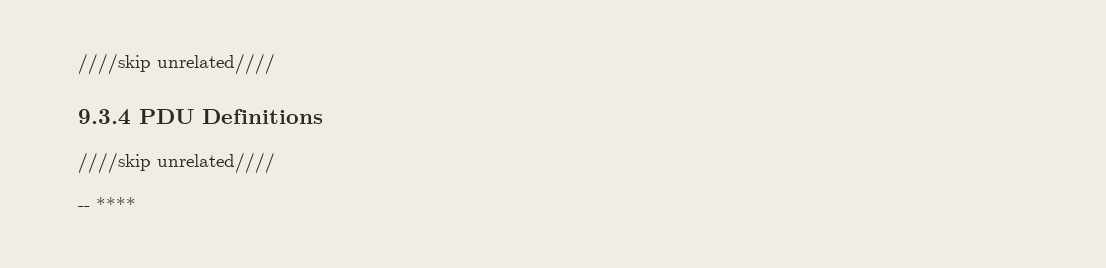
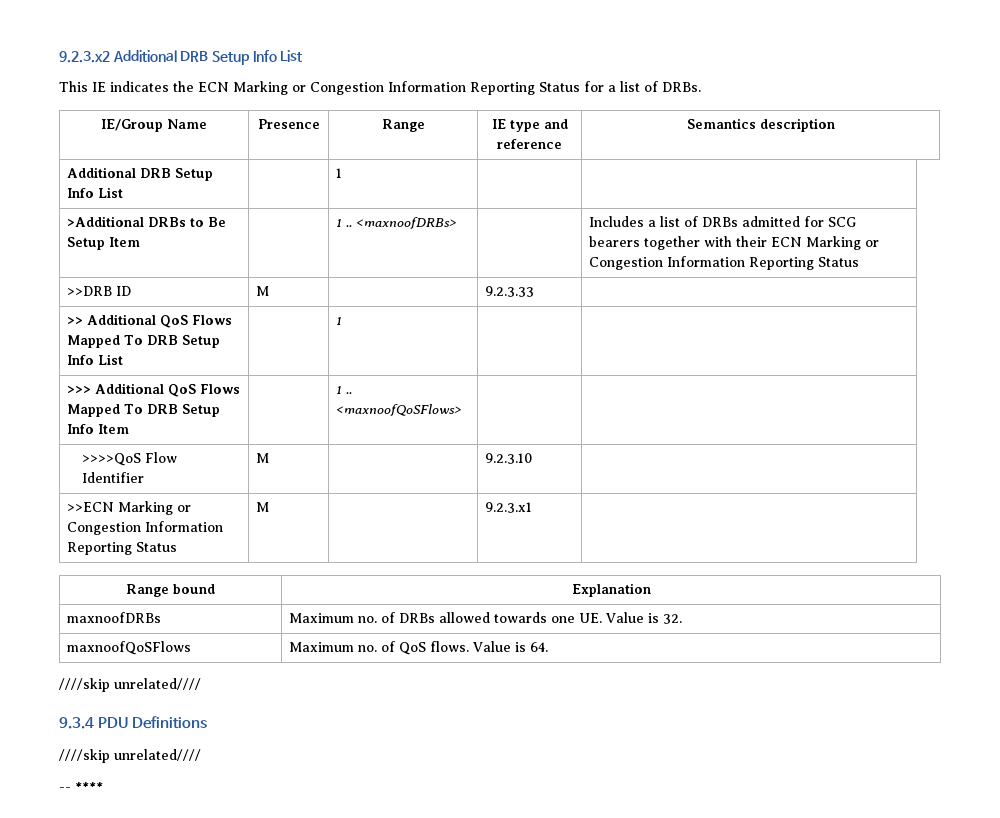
(78, 64) none -> [59,50,303,65] [59,81,701,95] [101,119,207,132] [257,119,320,129] [381,119,425,132] [491,119,568,132] [497,139,562,149] [686,118,835,132] [67,167,214,181] [67,187,124,198] [336,168,343,178] [67,216,227,227] [67,237,141,250] [336,217,458,229] [589,216,857,227] [589,236,880,250] [589,256,860,270] [67,286,132,296] [256,286,270,296] [485,286,535,297] [67,314,233,328] [67,335,221,348] [67,354,124,365] [336,317,343,325] [67,383,241,397] [67,404,221,417] [67,424,130,434] [336,386,353,394] [336,404,463,416] [81,452,177,466] [81,472,144,483] [256,453,270,463] [485,453,533,464] [67,501,192,515] [67,521,224,535] [67,542,178,555] [256,502,270,512] [485,502,533,513] [126,584,215,597] [571,583,651,597] [67,612,162,623] [289,612,683,624] [67,641,192,655] [289,641,549,655] 9.2.3.x2 Additional DRB Setup Info List // This IE indicates the ECN Marking or Congestion Information Reporting Status for a list of DRBs. // IE/Group Name | Presence | Range | IE type and reference | Semantics description // Additional DRB Setup Info List | | 1 | | // >Additional DRBs to Be Setup Item | | 1 .. <maxnoofDRBs> | | Includes a list of DRBs admitted for SCG bearers together with their ECN Marking or Congestion Information Reporting Status // >>DRB ID | M | | 9.2.3.33 | // >> Additional QoS Flows Mapped To DRB Setup Info List | | 1 | | // >>> Additional QoS Flows Mapped To DRB Setup Info Item | | 1 .. <maxnoofQoSFlows> | | // >>>>QoS Flow Identifier | M | | 9.2.3.10 | // >>ECN Marking or Congestion Information Reporting Status | M | | 9.2.3.x1 | // Range bound | Explanation // maxnoofDRBs | Maximum no. of DRBs allowed towards one UE. Value is 32. // maxnoofQoSFlows | Maximum no. of QoS flows. Value is 64. //

